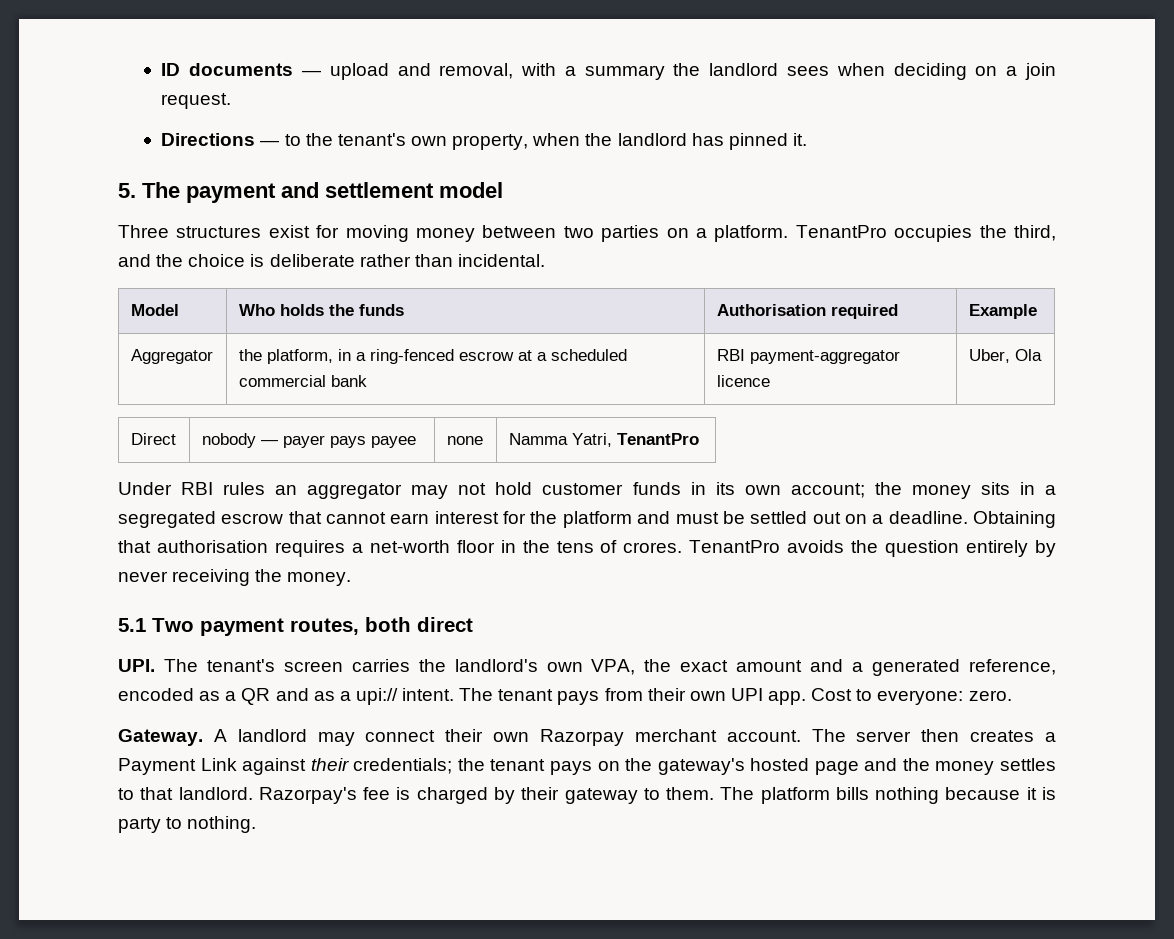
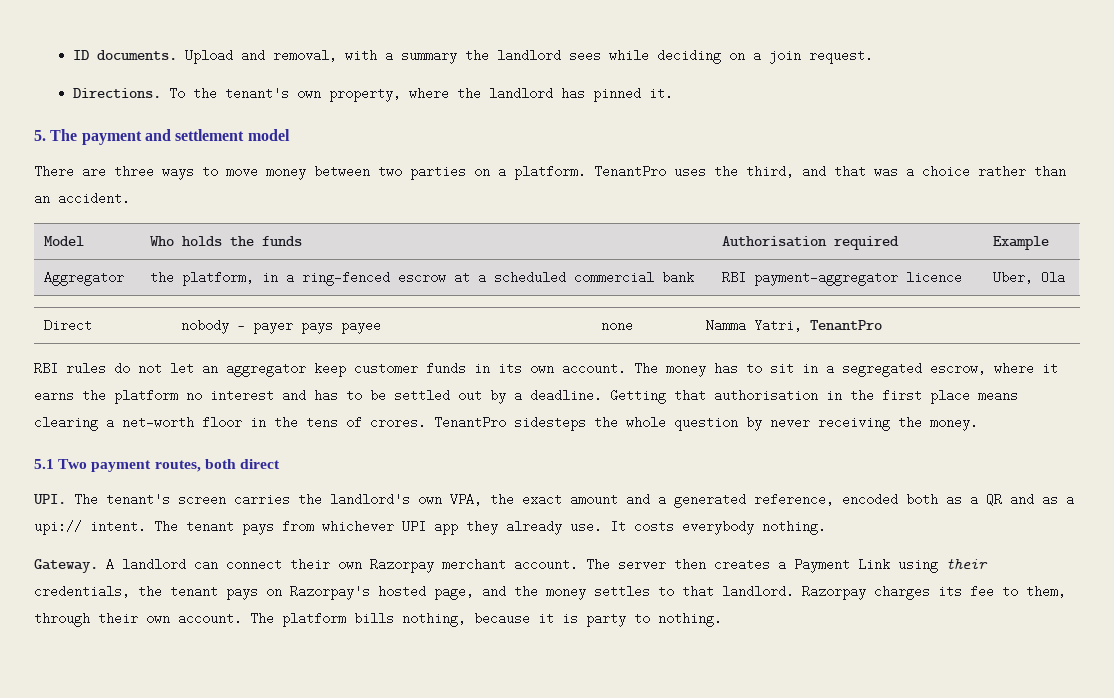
[189,63,389,80] documents — upload -> [96,49,233,64] documents. Upload
[836,63,885,76] when -> [608,49,649,62] while
[161,133,301,146] Directions — to -> [72,87,185,100] Directions. To
[532,133,581,146] when -> [408,87,449,100] where
[118,225,409,242] Three structures exist for moving -> [34,165,258,180] There are three ways to move
[894,225,973,242] occupies -> [674,165,706,178] uses
[156,254,545,267] the choice is deliberate rather than incidental. -> [834,165,1066,178] [34,192,130,205] that was a choice rather than an accident.
[118,482,172,495] Under -> (882, 325) none
[275,482,533,499] an aggregator may not hold -> [114,362,346,377] do not let an aggregator keep
[790,482,1056,499] [118,511,719,528] account; the money sits in a segregated escrow that cannot earn interest for the platform and must -> [562,362,1058,377] [34,389,362,404] account. The money has to sit in a segregated escrow, where it earns the platform no interest and has to
[844,514,867,524] on -> [490,389,506,404] by
[973,511,1057,528] Obtaining -> [610,389,666,404] Getting
[274,540,345,557] requires -> [826,389,1018,404] [34,416,98,431] in the first place means clearing
[787,540,1029,557] avoids the question entirely -> [514,416,738,431] sidesteps the whole question
(194, 694) none -> [906,493,938,506] both
[647,688,1012,705] their own UPI app. Cost to everyone: zero. -> [322,520,826,535] whichever UPI app they already use. It costs everybody nothing.
[317,732,355,746] may -> [194,558,218,571] can
[242,758,453,775] against their credentials; -> [898,559,988,573] [34,585,130,598] using their credentials,
[625,758,859,775] the gateway's hosted page -> [290,585,474,600] Razorpay's hosted page,
[258,787,715,804] Razorpay's fee is charged by their gateway to them. -> [802,585,1066,600] [34,612,242,627] Razorpay charges its fee to them, through their own account.
[875,787,940,804] nothing -> [402,612,466,627] nothing,

